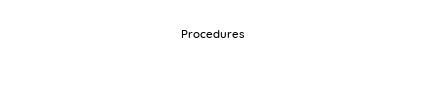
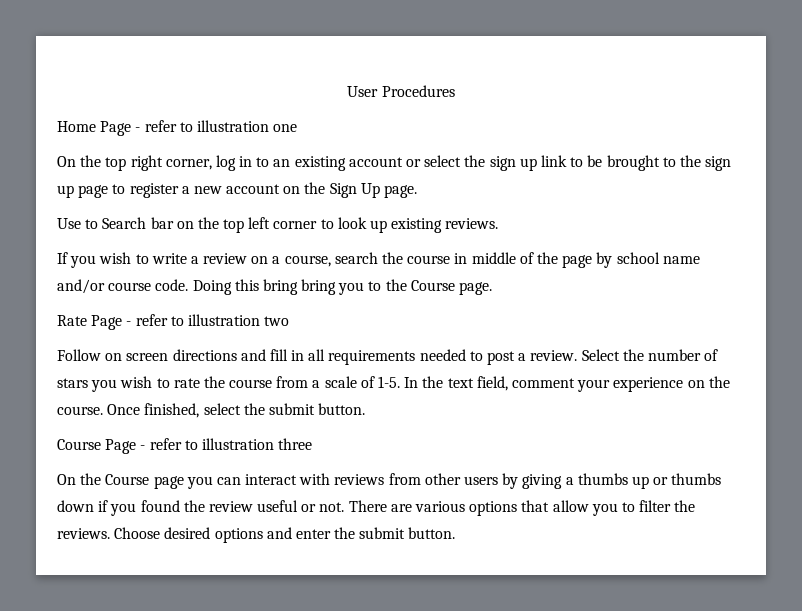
(181, 34) none -> [347,86,379,97] User
(245, 34) none -> [57,120,298,136] [57,155,732,171] [57,182,418,198] [57,217,499,233] [57,252,700,268] [57,279,493,295] [57,314,290,330] [57,349,719,365] [57,376,730,392] [57,403,366,418] [57,438,313,454] [57,473,722,489] [57,500,696,516] [57,527,456,543] // Home Page - refer to illustration one // On the top right corner, log in to an existing account or select the sign up link to be brought to the sign up page to register a new account on the Sign Up page. // Use to Search bar on the top left corner to look up existing reviews. // If you wish to write a review on a course, search the course in middle of the page by school name and/or course code. Doing this bring bring you to the Course page. // Rate Page - refer to illustration two // Follow on screen directions and fill in all requirements needed to post a review. Select the number of stars you wish to rate the course from a scale of 1-5. In the text field, comment your experience on the course. Once finished, select the submit button. // Course Page - refer to illustration three // On the Course page you can interact with reviews from other users by giving a thumbs up or thumbs down if you found the review useful or not. There are various options that allow you to filter the reviews. Choose desired options and enter the submit button.

